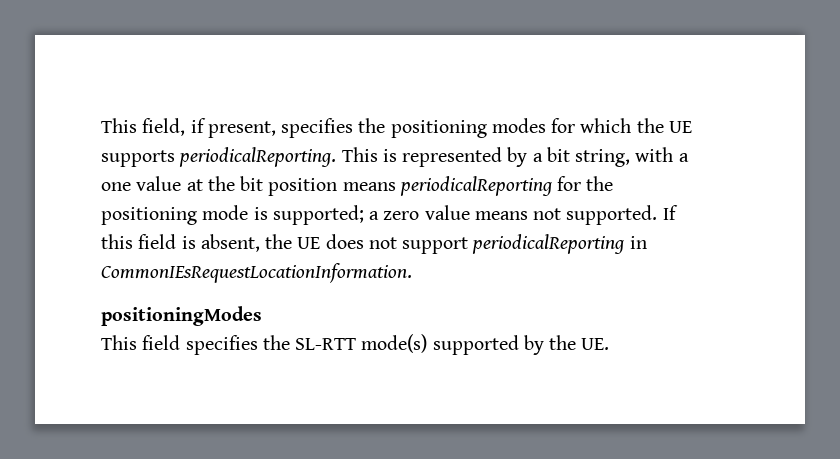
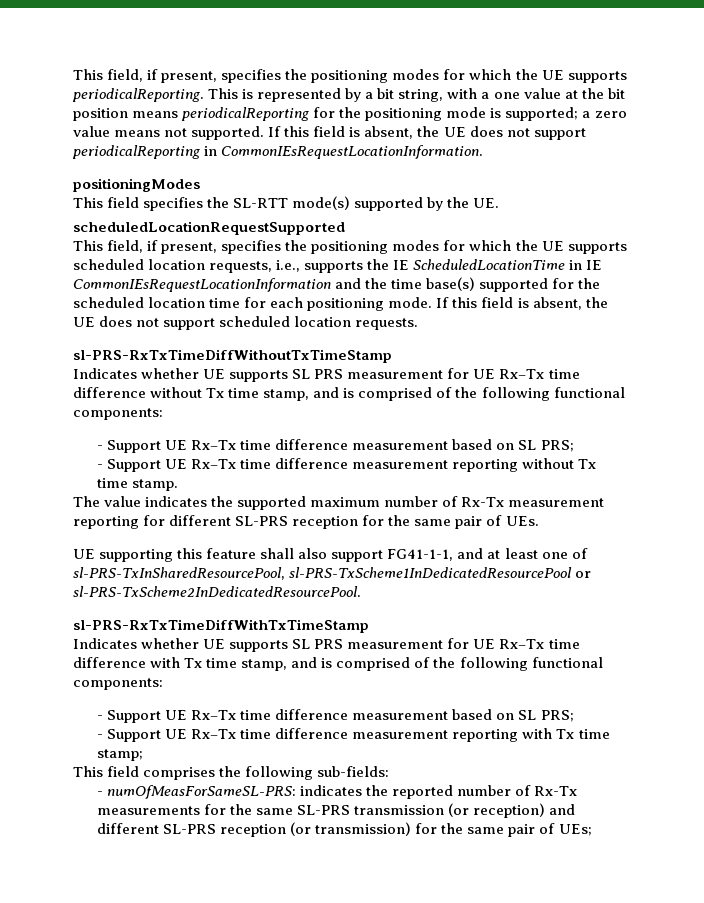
(610, 344) none -> [73,221,345,235] [73,240,627,254] [73,259,603,273] [73,277,601,292] [73,297,608,311] [73,316,419,330] [73,349,392,363] [73,368,580,382] [73,387,625,401] [73,408,163,420] [97,439,574,453] [97,458,597,472] [97,478,179,491] [73,496,605,510] [73,515,539,529] [73,548,588,562] [73,567,592,580] [73,586,361,597] [73,619,369,633] [73,638,580,652] [73,657,603,671] [73,678,163,690] [97,709,574,723] [97,728,610,742] [97,749,144,761] [73,766,390,780] [97,785,578,799] [97,803,576,818] [97,822,592,837] // scheduledLocationRequestSupported // This field, if present, specifies the positioning modes for which the UE supports scheduled location requests, i.e., supports the IE ScheduledLocationTime in IE CommonIEsRequestLocationInformation and the time base(s) supported for the scheduled location time for each positioning mode. If this field is absent, the UE does not support scheduled location requests. // sl-PRS-RxTxTimeDiffWithoutTxTimeStamp // Indicates whether UE supports SL PRS measurement for UE Rx–Tx time difference without Tx time stamp, and is comprised of the following functional components: // - Support UE Rx–Tx time difference measurement based on SL PRS; // - Support UE Rx–Tx time difference measurement reporting without Tx time stamp. // The value indicates the supported maximum number of Rx-Tx measurement reporting for different SL-PRS reception for the same pair of UEs. // UE supporting this feature shall also support FG41-1-1, and at least one of sl-PRS-TxInSharedResourcePool, sl-PRS-TxScheme1InDedicatedResourcePool or sl-PRS-TxScheme2InDedicatedResourcePool. // sl-PRS-RxTxTimeDiffWithTxTimeStamp // Indicates whether UE supports SL PRS measurement for UE Rx–Tx time difference with Tx time stamp, and is comprised of the following functional components: // - Support UE Rx–Tx time difference measurement based on SL PRS; // - Support UE Rx–Tx time difference measurement reporting with Tx time stamp; // This field comprises the following sub-fields: // - numOfMeasForSameSL-PRS: indicates the reported number of Rx-Tx measurements for the same SL-PRS transmission (or reception) and different SL-PRS reception (or transmission) for the same pair of UEs;

